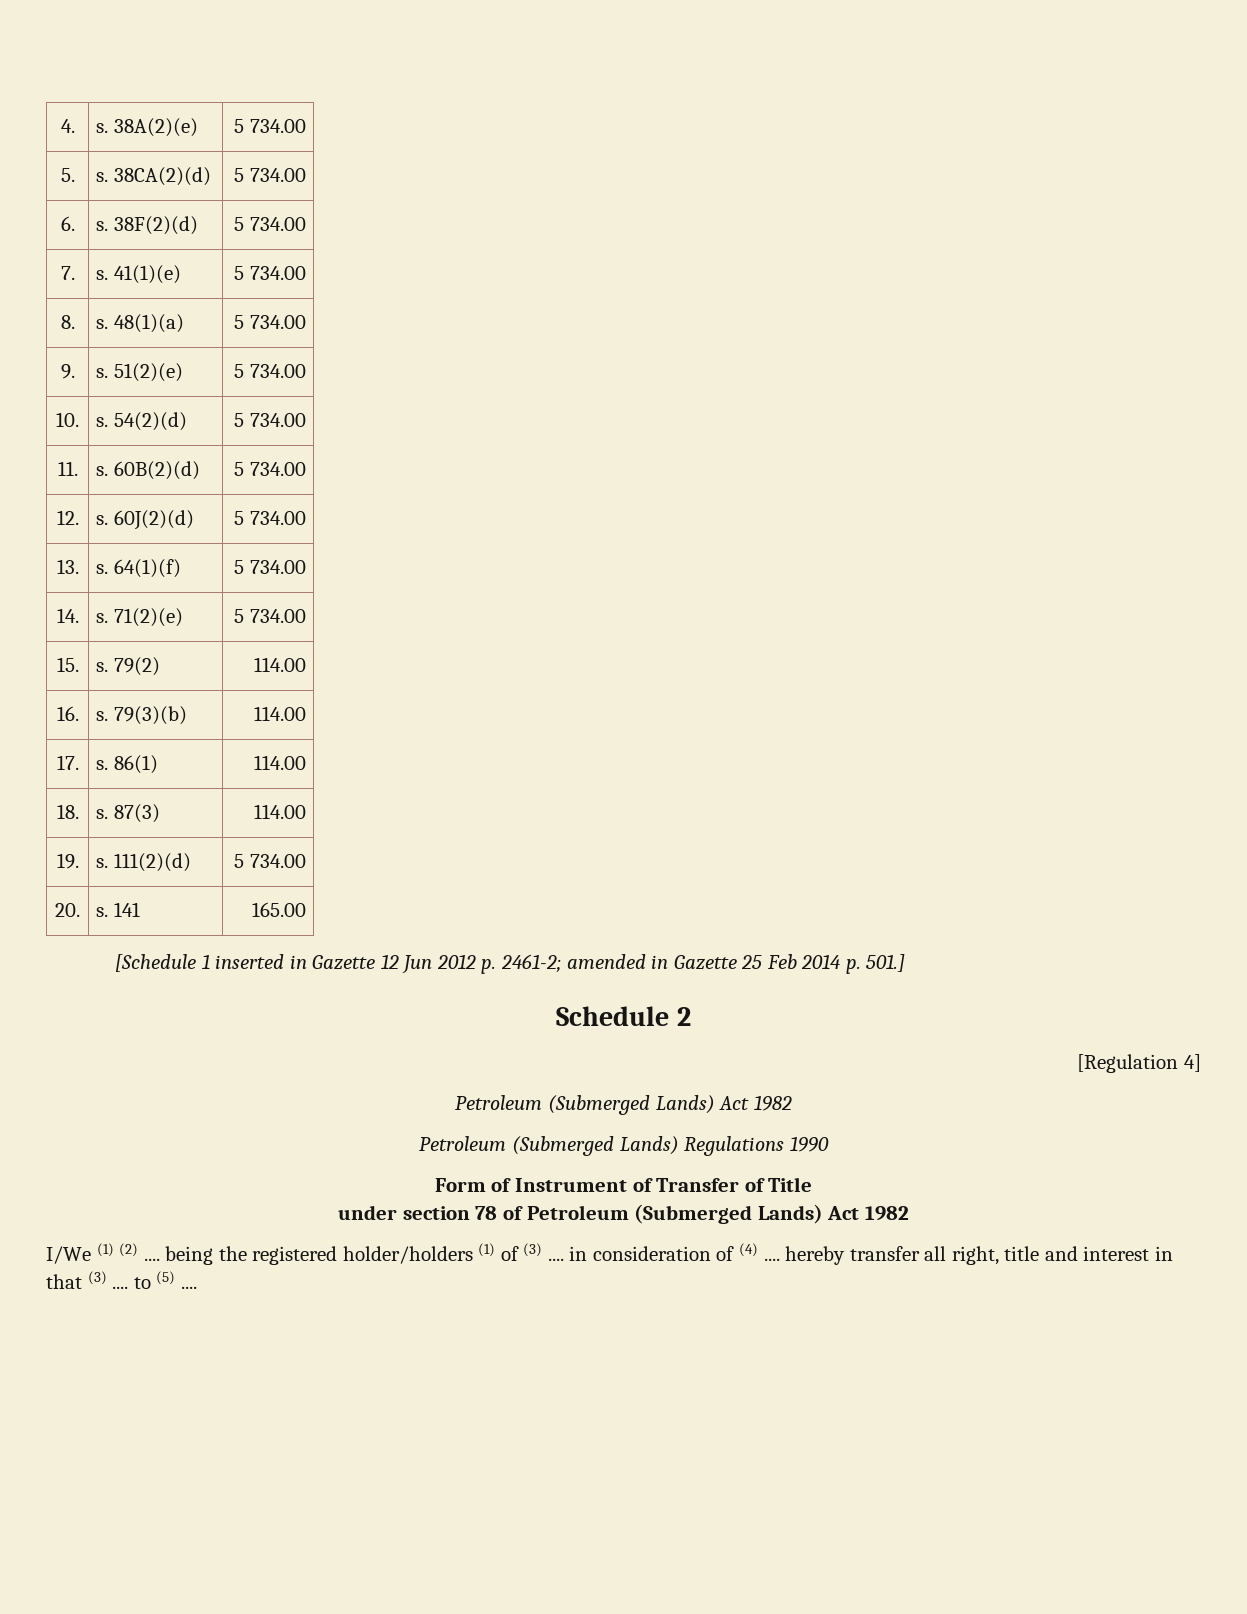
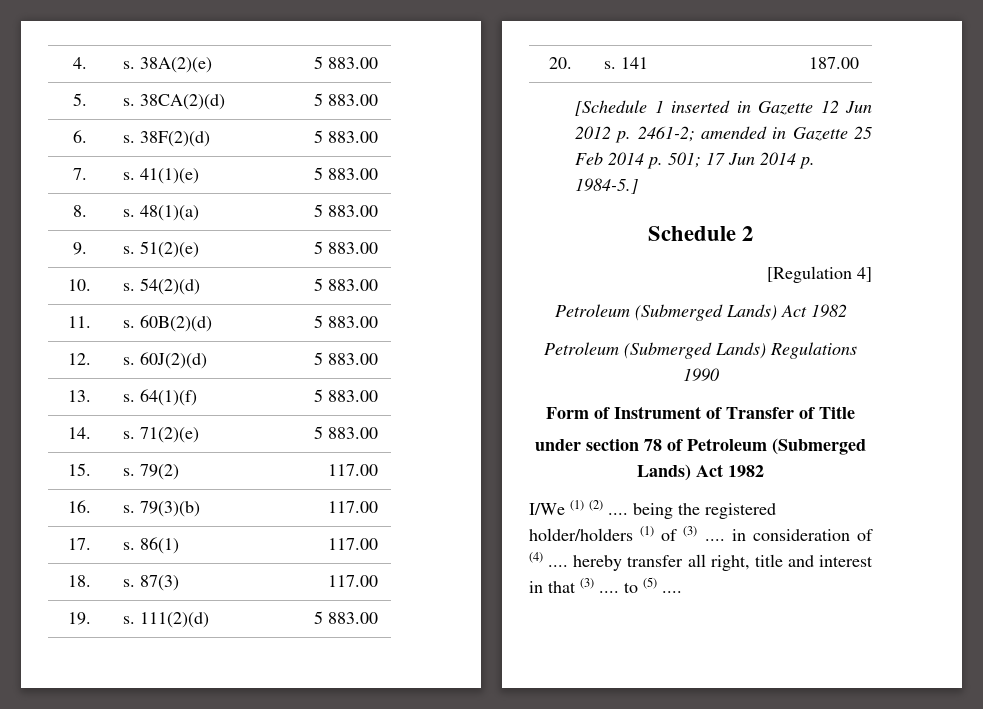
[249,119,306,133] 734.00 -> [328,57,379,69] 883.00
[249,168,306,182] 734.00 -> [328,94,379,106] 883.00
[249,217,306,231] 734.00 -> [328,131,379,143] 883.00
[249,266,306,280] 734.00 -> [328,168,379,180] 883.00
[249,315,306,329] 734.00 -> [328,205,379,217] 883.00
[249,364,306,378] 734.00 -> [328,242,379,254] 883.00
[249,413,306,427] 734.00 -> [328,279,379,291] 883.00
[249,462,306,476] 734.00 -> [328,316,379,328] 883.00
[249,511,306,525] 734.00 -> [328,353,379,365] 883.00
[249,560,306,574] 734.00 -> [328,390,379,402] 883.00
[249,609,306,623] 734.00 -> [328,427,379,439] 883.00
[253,657,306,672] 114.00 -> [328,464,379,476] 117.00
[253,706,306,721] 114.00 -> [328,501,379,513] 117.00
[253,755,306,770] 114.00 -> [328,538,379,550] 117.00
[253,804,306,819] 114.00 -> [328,575,379,587] 117.00
[249,854,306,868] 734.00 -> [328,612,379,624] 883.00
[251,902,306,917] 165.00 -> [809,57,860,69] 187.00
[866,954,906,972] 501.] -> [667,152,815,169] [574,178,638,194] 501; 17 Jun 2014 p. 1984-5.]

